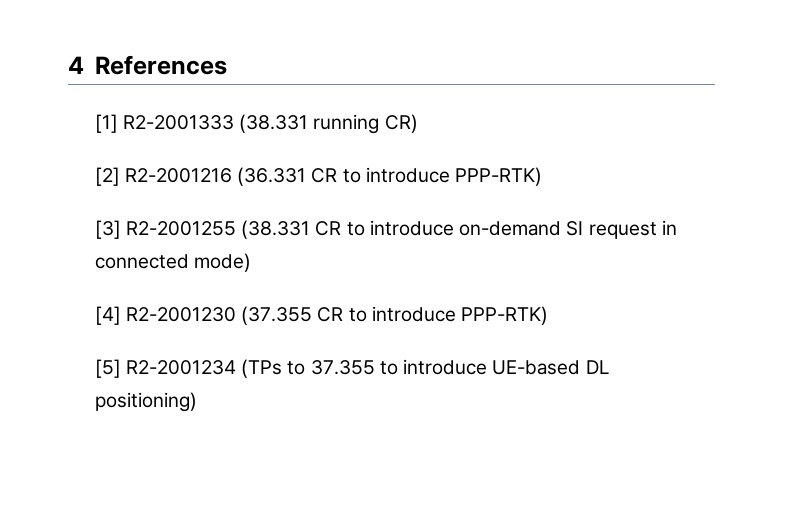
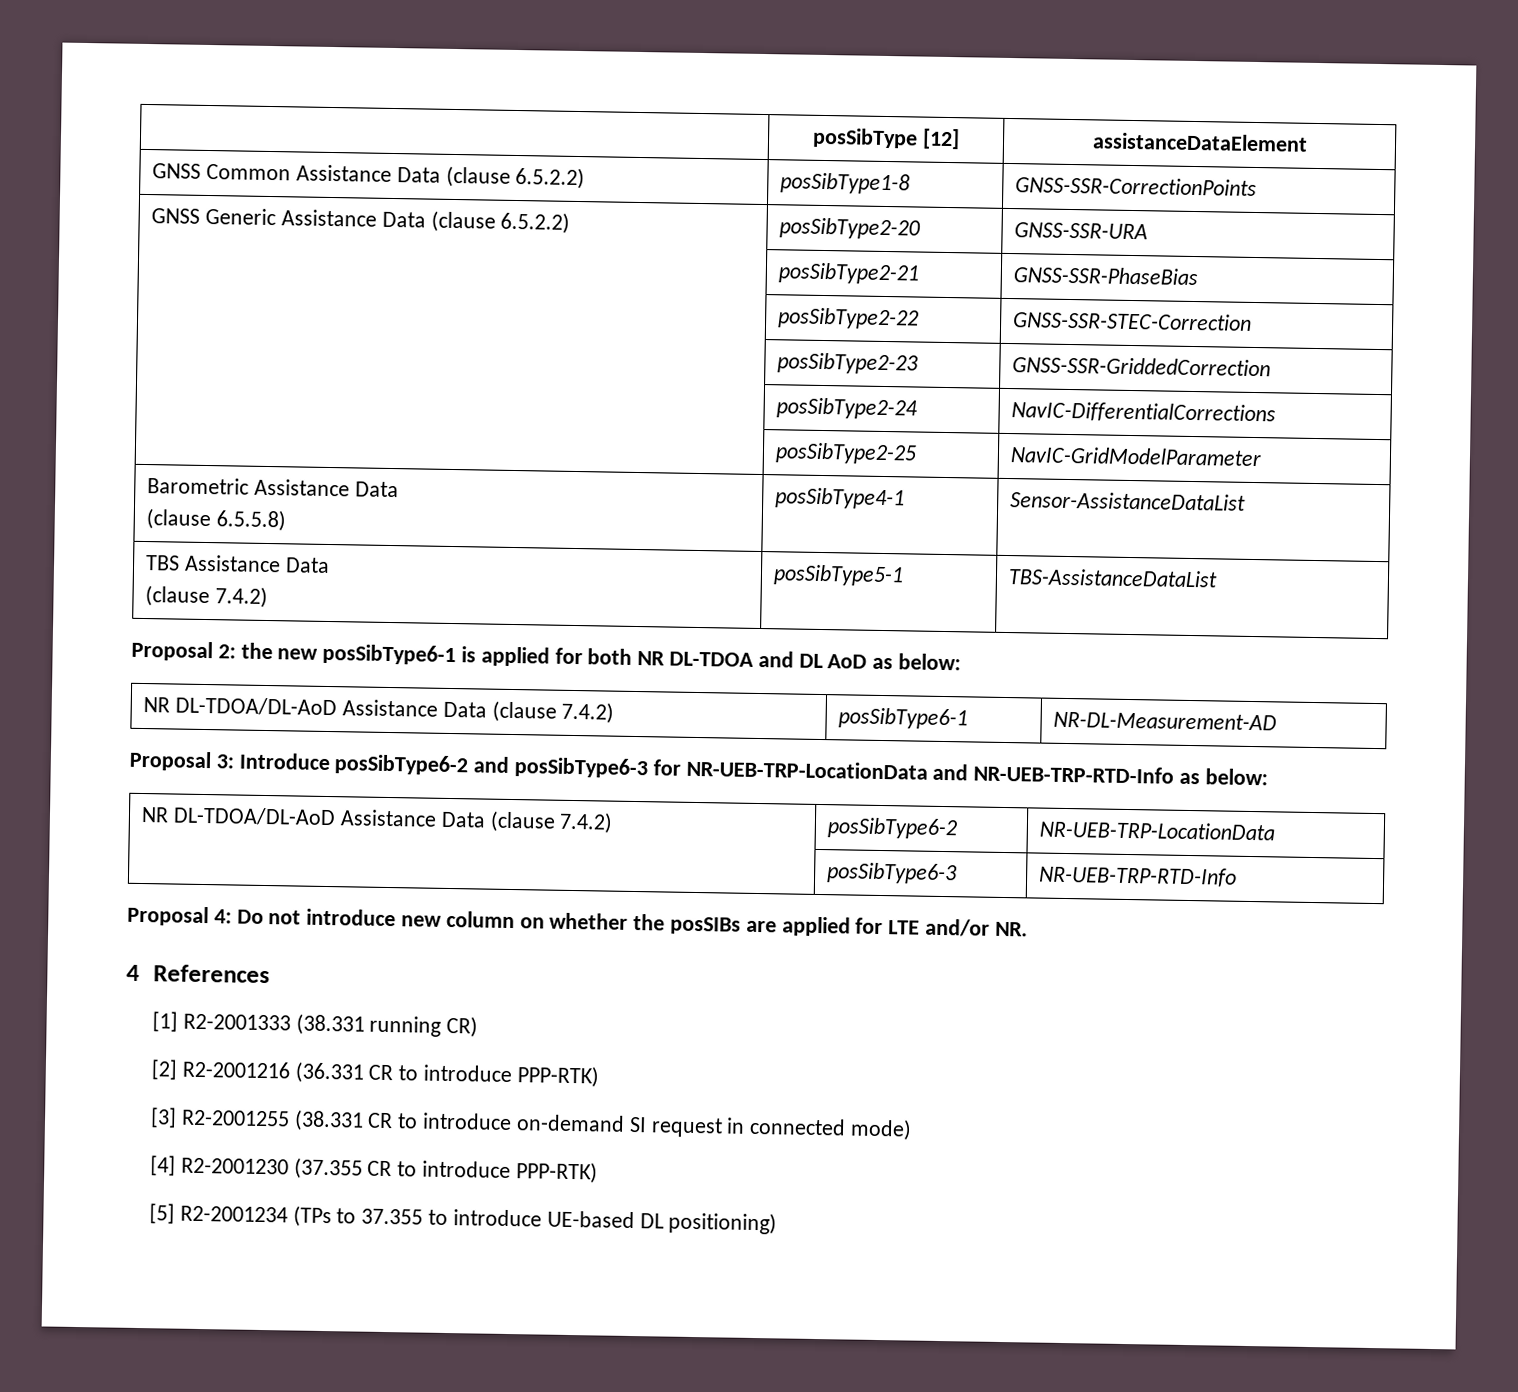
(68, 65) none -> [812,127,960,150] [1091,132,1308,152] [152,163,586,190] [780,172,911,195] [1015,176,1258,197] [151,207,571,234] [779,217,922,240] [1014,222,1149,240] [778,262,921,285] [1013,266,1199,286] [777,307,920,330] [1013,311,1253,331] [777,352,919,375] [1012,356,1272,377] [776,397,919,420] [1011,401,1277,424] [775,442,918,465] [1010,446,1263,467] [147,477,400,498] [146,508,287,532] [775,487,906,510] [1010,491,1247,511] [145,554,331,574] [145,585,269,609] [773,564,905,587] [1008,568,1219,588] [131,640,962,671] [143,696,615,724] [838,707,969,730] [1053,711,1278,731] [129,750,1268,786] [141,806,614,834] [827,817,959,840] [1039,820,1276,841] [826,862,958,885] [1038,865,1238,887] [127,905,1028,937] | posSibType [12] | assistanceDataElement // GNSS Common Assistance Data (clause 6.5.2.2) | posSibType1-8 | GNSS-SSR-CorrectionPoints // GNSS Generic Assistance Data (clause 6.5.2.2) | posSibType2-20 | GNSS-SSR-URA // | posSibType2-21 | GNSS-SSR-PhaseBias // | posSibType2-22 | GNSS-SSR-STEC-Correction // | posSibType2-23 | GNSS-SSR-GriddedCorrection // | posSibType2-24 | NavIC-DifferentialCorrections // | posSibType2-25 | NavIC-GridModelParameter // Barometric Assistance Data // (clause 6.5.5.8) | posSibType4-1 | Sensor-AssistanceDataList // TBS Assistance Data // (clause 7.4.2) | posSibType5-1 | TBS-AssistanceDataList // Proposal 2: the new posSibType6-1 is applied for both NR DL-TDOA and DL AoD as below: // NR DL-TDOA/DL-AoD Assistance Data (clause 7.4.2) | posSibType6-1 | NR-DL-Measurement-AD // Proposal 3: Introduce posSibType6-2 and posSibType6-3 for NR-UEB-TRP-LocationData and NR-UEB-TRP-RTD-Info as below: // NR DL-TDOA/DL-AoD Assistance Data (clause 7.4.2) | posSibType6-2 | NR-UEB-TRP-LocationData // | posSibType6-3 | NR-UEB-TRP-RTD-Info // Proposal 4: Do not introduce new column on whether the posSIBs are applied for LTE and/or NR. //

